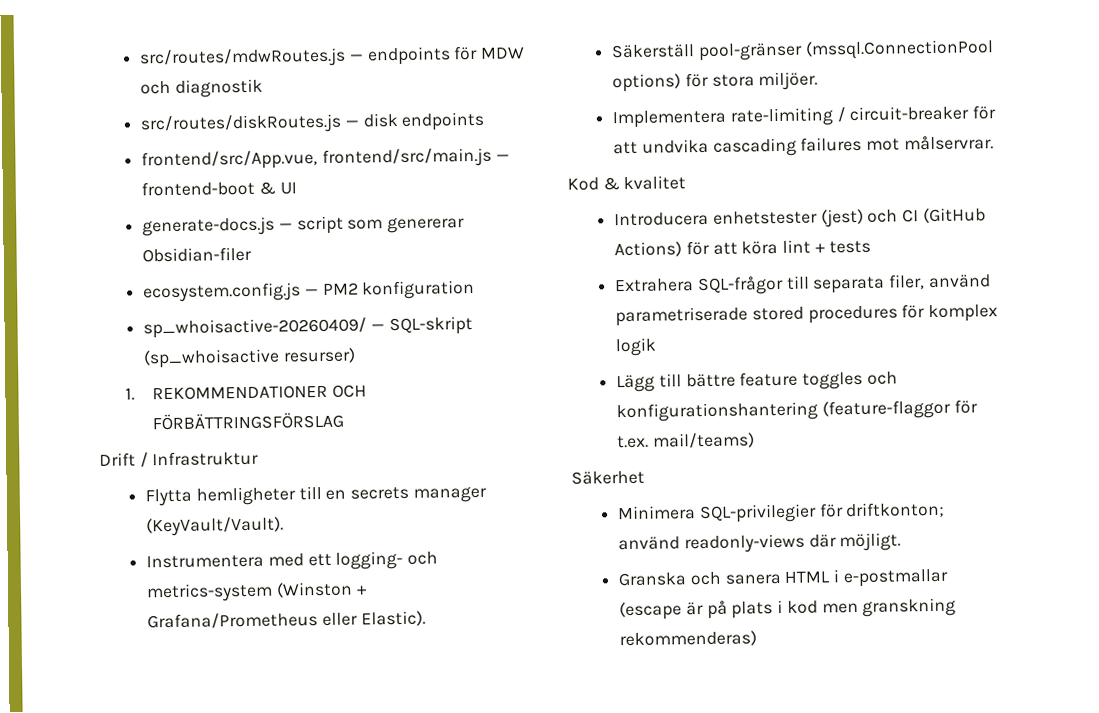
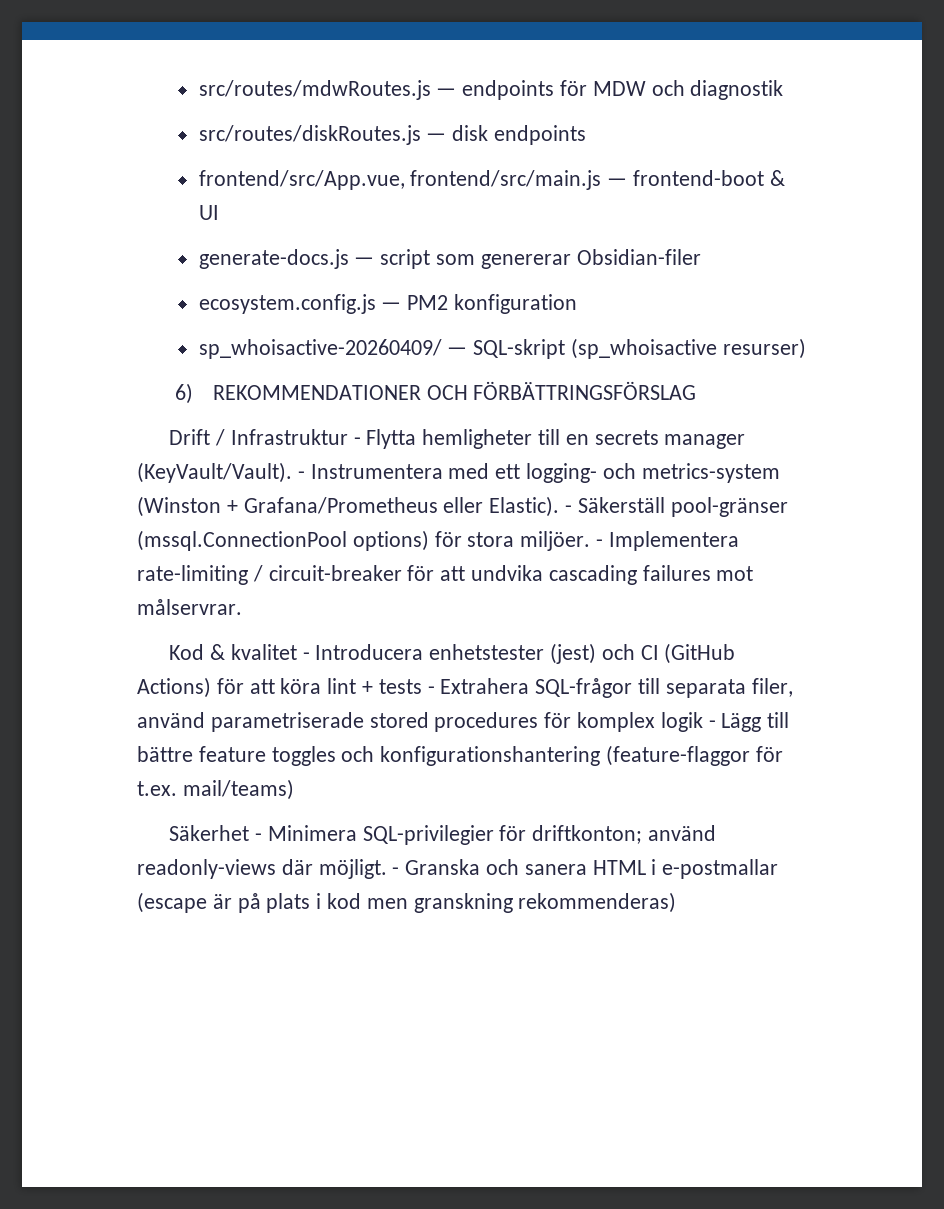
[124,387,135,401] 1. -> [174,383,193,404] 6)
(260, 458) // -> [353,437,361,445] -
(285, 526) // -> [297,471,305,479] -
(426, 618) // -> [565,505,573,513] -
(819, 81) // -> [596,539,604,547] -
(687, 183) // -> [302,652,310,660] -
(871, 247) // -> [427,686,435,694] -
(657, 347) // -> [708,720,716,728] -
(645, 477) // -> [254,833,262,841] -
(902, 542) // -> [392,867,400,875] -

